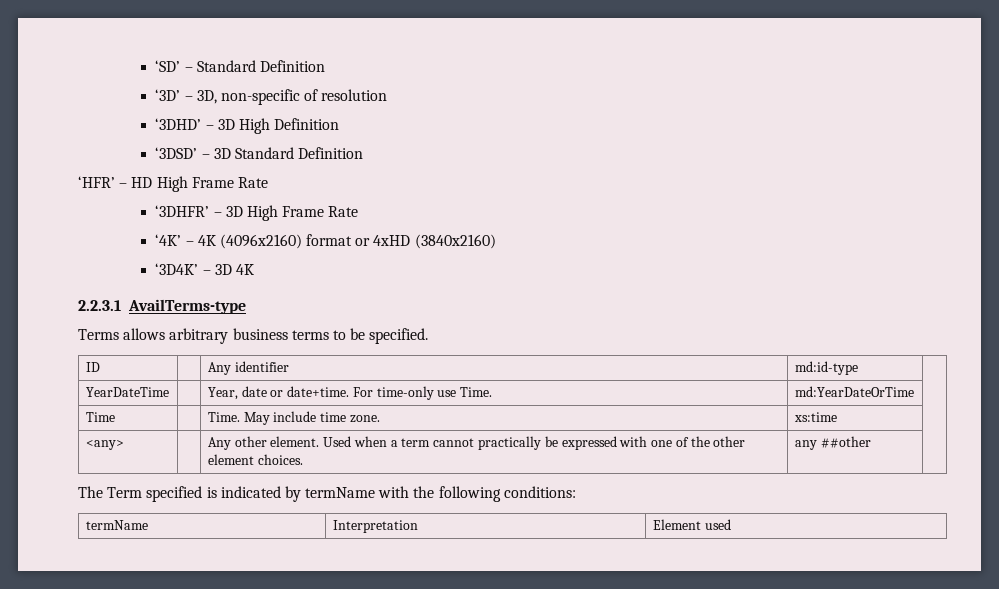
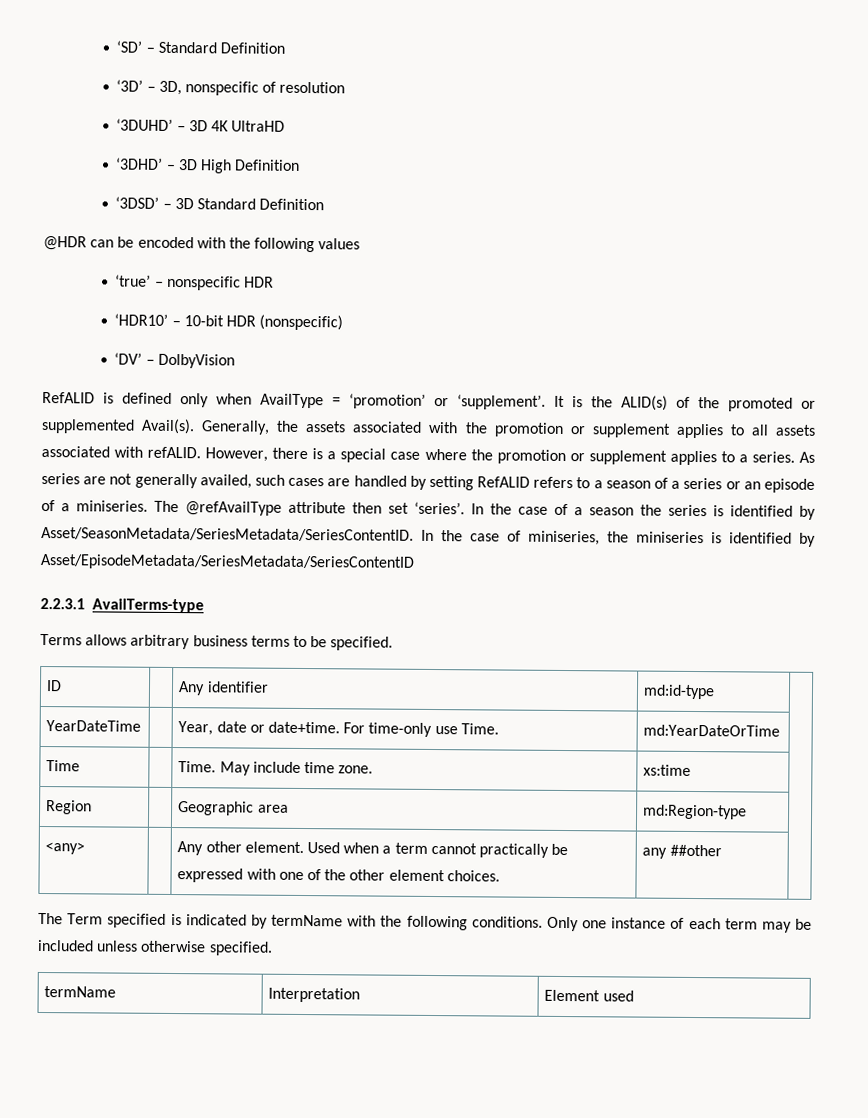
[220,89,300,105] non-specific -> [185,81,260,96] nonspecific
(388, 95) none -> [116,118,286,132] // ‘3DUHD’ – 3D 4K UltraHD
[78,176,268,192] [155,205,359,221] [155,234,496,249] [155,263,254,275] ‘HFR’ – HD High Frame Rate // ‘3DHFR’ – 3D High Frame Rate // ‘4K’ – 4K (4096x2160) format or 4xHD (3840x2160) // ‘3D4K’ – 3D 4K -> [43,235,361,253] [115,274,275,291] [114,313,344,331] [114,352,235,369] [42,391,816,412] [41,418,816,439] [41,445,815,466] [41,472,815,493] [41,499,816,520] [41,526,816,547] [40,553,415,571] @HDR can be encoded with the following values // ‘true’ – nonspecific HDR // ‘HDR10’ – 10-bit HDR (nonspecific) // ‘DV’ – DolbyVision // RefALID is defined only when AvailType = ‘promotion’ or ‘supplement’. It is the ALID(s) of the promoted or supplemented Avail(s). Generally, the assets associated with the promotion or supplement applies to all assets associated with refALID. However, there is a special case where the promotion or supplement applies to a series. As series are not generally availed, such cases are handled by setting RefALID refers to a season of a series or an episode of a miniseries. The @refAvailType attribute then set ‘series’. In the case of a season the series is identified by Asset/SeasonMetadata/SeriesMetadata/SeriesContentID. In the case of miniseries, the miniseries is identified by Asset/EpisodeMetadata/SeriesMetadata/SeriesContentID
(837, 417) none -> [46,800,93,815] [178,801,289,816] [643,804,748,820] // Region | | Geographic area | md:Region-type |
[503,486,576,498] conditions: -> [471,916,812,933] [37,939,273,956] conditions. Only one instance of each term may be included unless otherwise specified.

